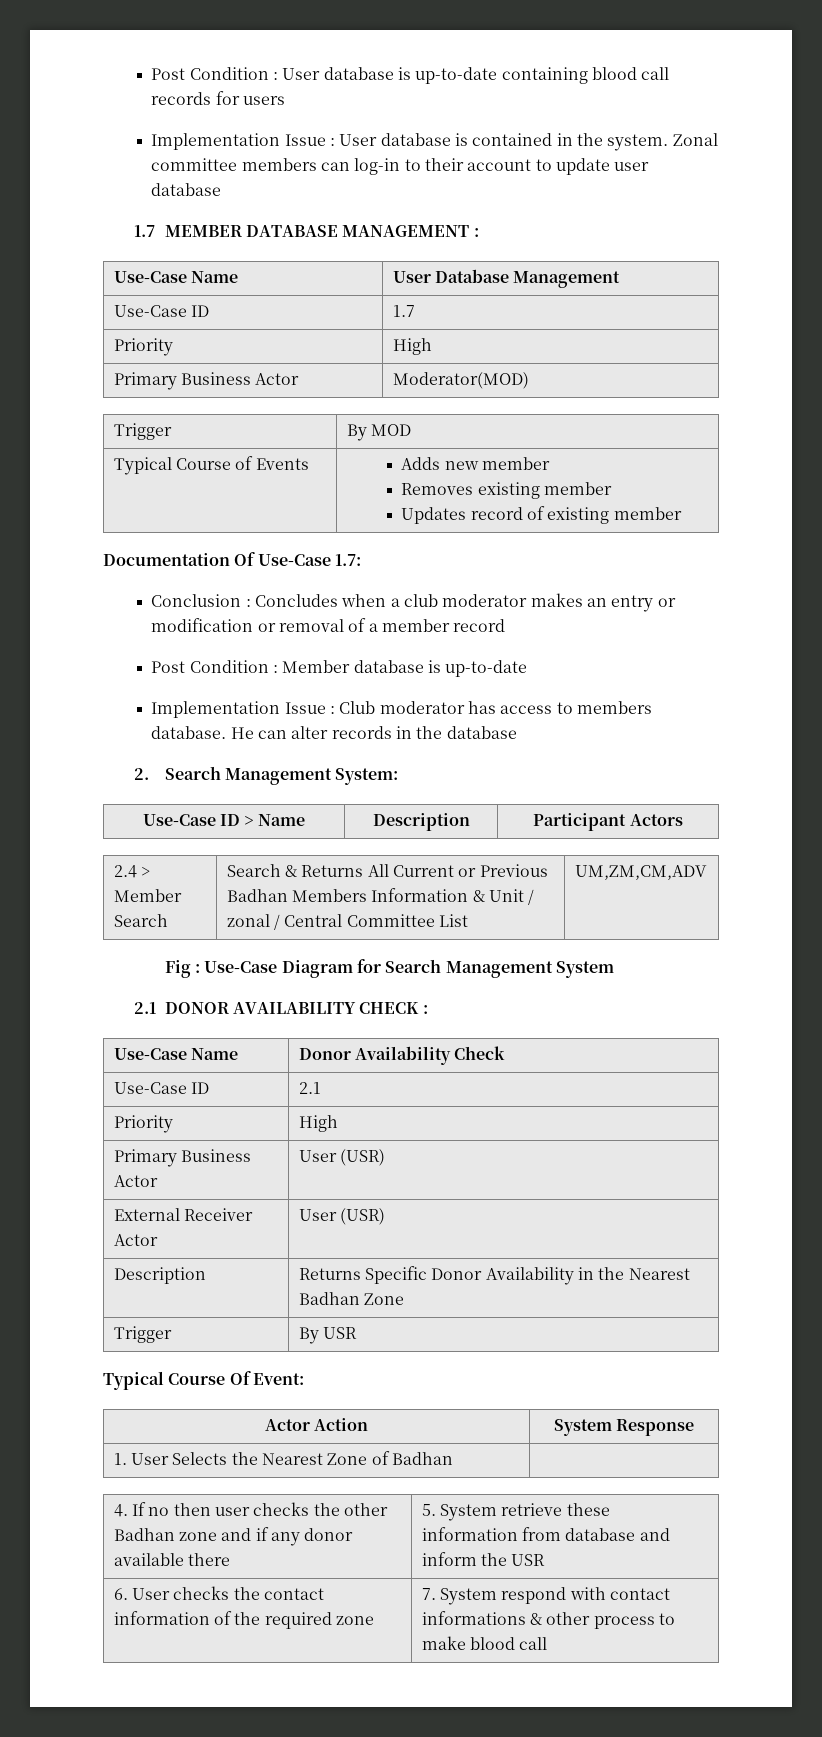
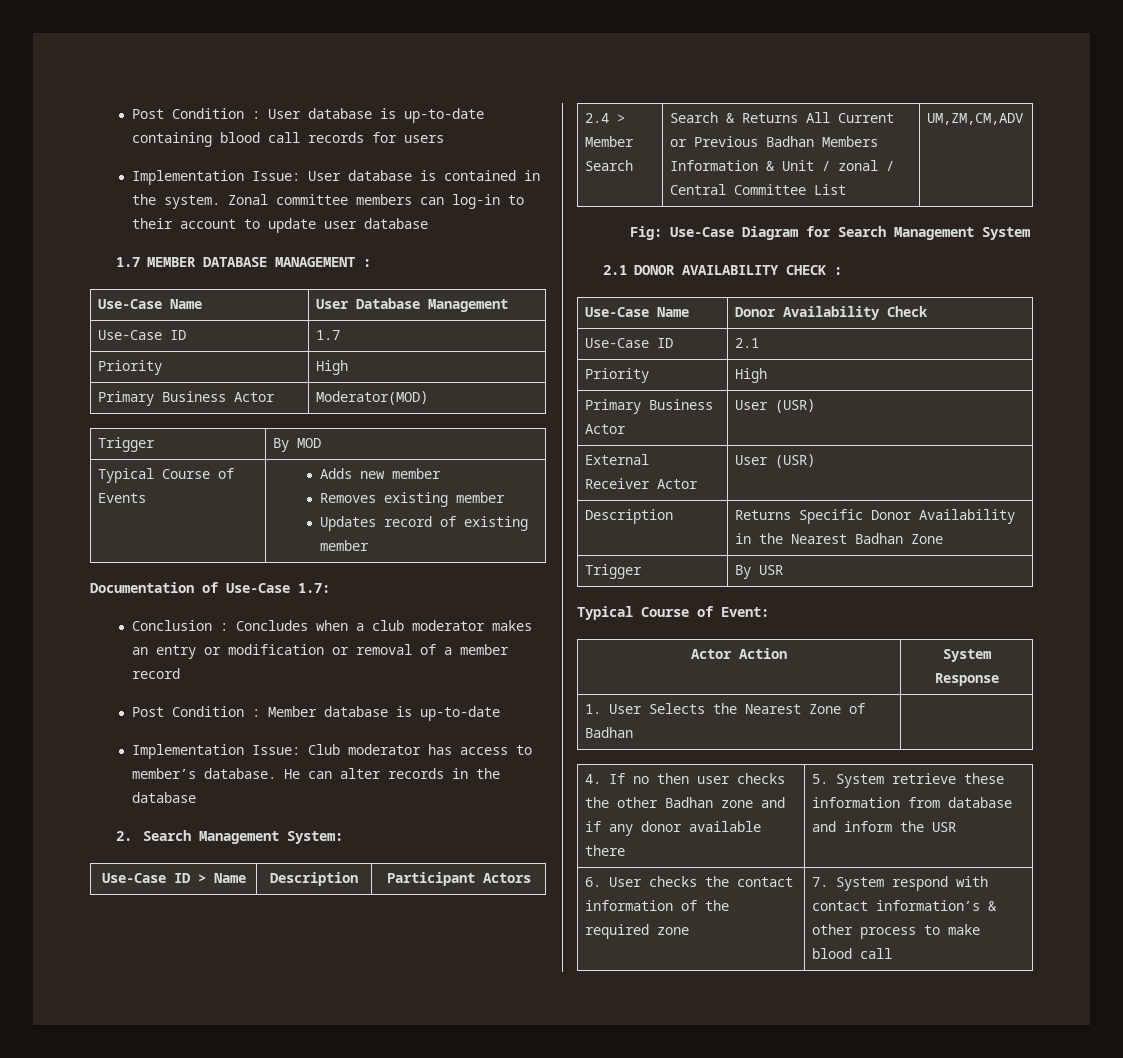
[284,134,336,146] Issue : -> [251,171,300,181] Issue:
[234,552,256,566] Of -> [202,582,219,593] of
[284,702,336,714] Issue : -> [251,745,300,755] Issue:
[577,701,653,714] members -> [131,768,196,779] member’s
[164,960,201,978] Fig : -> [629,226,662,240] Fig:
[229,1371,251,1385] Of -> [697,606,714,617] of
[421,1611,526,1625] informations -> [875,900,980,911] information’s

